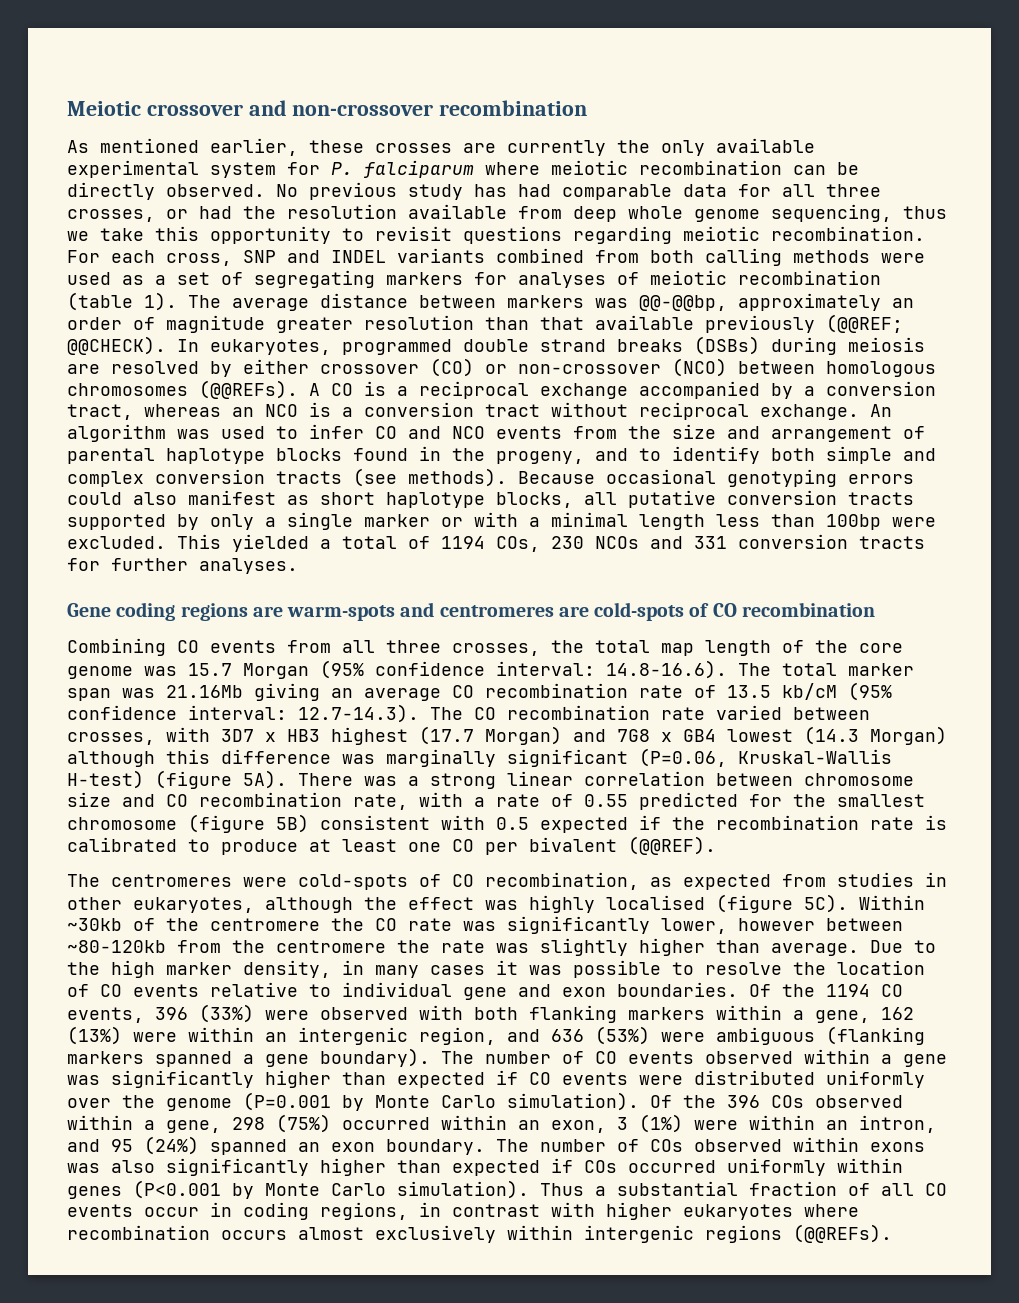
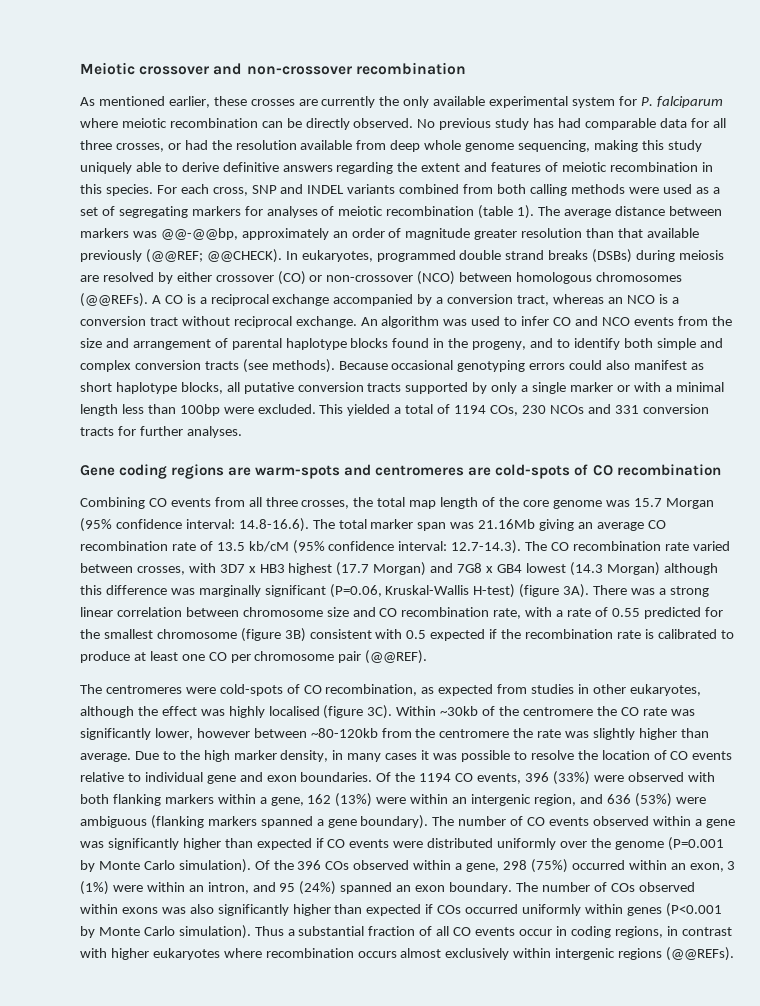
[903,206,947,219] [67,226,925,244] thus we take this opportunity to revisit questions regarding meiotic recombination. -> [593,140,702,152] [80,162,713,174] [80,184,153,196] making this study uniquely able to derive definitive answers regarding the extent and features of meiotic recombination in this species.
[243,770,287,789] 5A). -> [563,584,590,598] 3A).
[276,814,309,833] 5B) -> [284,628,306,642] 3B)
[529,837,617,852] bivalent -> [254,651,362,663] chromosome pair
[804,894,848,913] 5C). -> [367,705,393,719] 3C).

